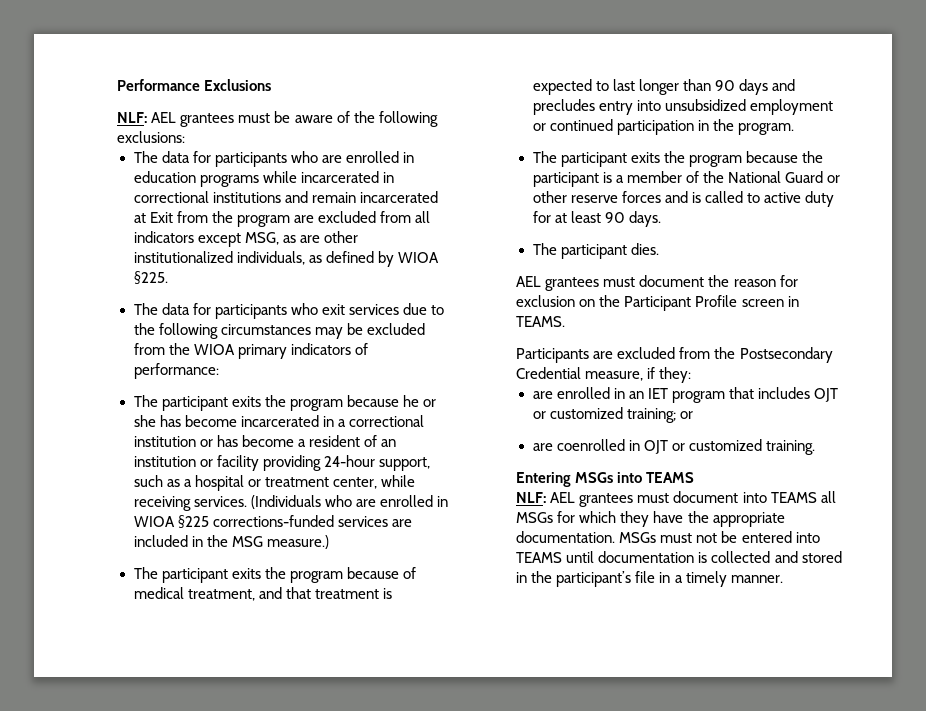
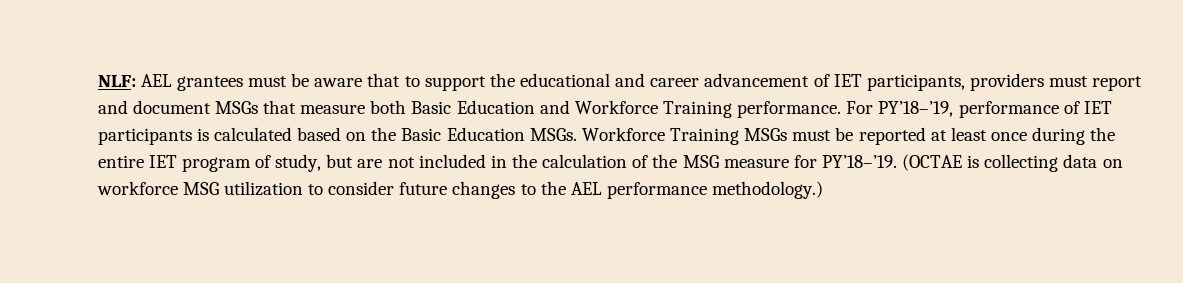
[117,79,272,91] Performance Exclusions // -> (97, 81) none
[336,111,438,127] [117,131,186,143] [133,151,415,167] [133,171,394,187] [133,191,438,203] [133,211,431,227] [133,231,359,247] [133,251,440,267] [133,271,168,284] [133,303,445,319] [133,323,426,339] [133,343,369,359] [133,363,219,379] [133,395,437,411] [133,415,425,427] [133,435,397,447] [133,455,431,471] [133,475,416,491] [133,495,449,511] [133,515,412,528] [133,535,329,549] [133,567,417,583] [133,587,393,601] [532,79,796,95] [532,99,833,115] [532,119,795,135] [532,151,824,167] [532,171,841,187] [532,191,835,207] [532,211,661,227] [532,243,659,259] [516,275,798,291] [516,295,799,311] [516,316,566,327] [516,347,833,363] [516,367,692,383] [532,387,839,403] [532,407,693,423] [532,439,816,455] [516,472,695,487] [516,491,836,507] [516,511,785,527] [516,531,820,543] [516,551,842,563] [516,571,783,587] of the following exclusions: // The data for participants who are enrolled in education programs while incarcerated in correctional institutions and remain incarcerated at Exit from the program are excluded from all indicators except MSG, as are other institutionalized individuals, as defined by WIOA §225. // The data for participants who exit services due to the following circumstances may be excluded from the WIOA primary indicators of performance: // The participant exits the program because he or she has become incarcerated in a correctional institution or has become a resident of an institution or facility providing 24-hour support, such as a hospital or treatment center, while receiving services. (Individuals who are enrolled in WIOA §225 corrections-funded services are included in the MSG measure.) // The participant exits the program because of medical treatment, and that treatment is expected to last longer than 90 days and precludes entry into unsubsidized employment or continued participation in the program. // The participant exits the program because the participant is a member of the National Guard or other reserve forces and is called to active duty for at least 90 days. // The participant dies. // AEL grantees must document the reason for exclusion on the Participant Profile screen in TEAMS. // Participants are excluded from the Postsecondary Credential measure, if they: // are enrolled in an IET program that includes OJT or customized training; or // are coenrolled in OJT or customized training. // Entering MSGs into TEAMS // NLF: AEL grantees must document into TEAMS all MSGs for which they have the appropriate documentation. MSGs must not be entered into TEAMS until documentation is collected and stored in the participant’s file in a timely manner. -> [367,73,1143,91] [97,100,1112,118] [97,127,1116,145] [97,154,1123,172] [96,181,824,199] that to support the educational and career advancement of IET participants, providers must report and document MSGs that measure both Basic Education and Workforce Training performance. For PY’18–’19, performance of IET participants is calculated based on the Basic Education MSGs. Workforce Training MSGs must be reported at least once during the entire IET program of study, but are not included in the calculation of the MSG measure for PY’18–’19. (OCTAE is collecting data on workforce MSG utilization to consider future changes to the AEL performance methodology.)

